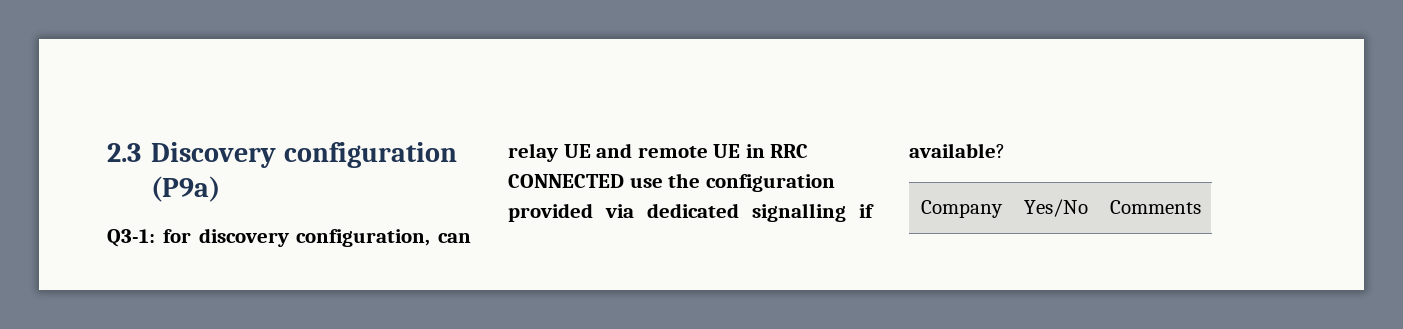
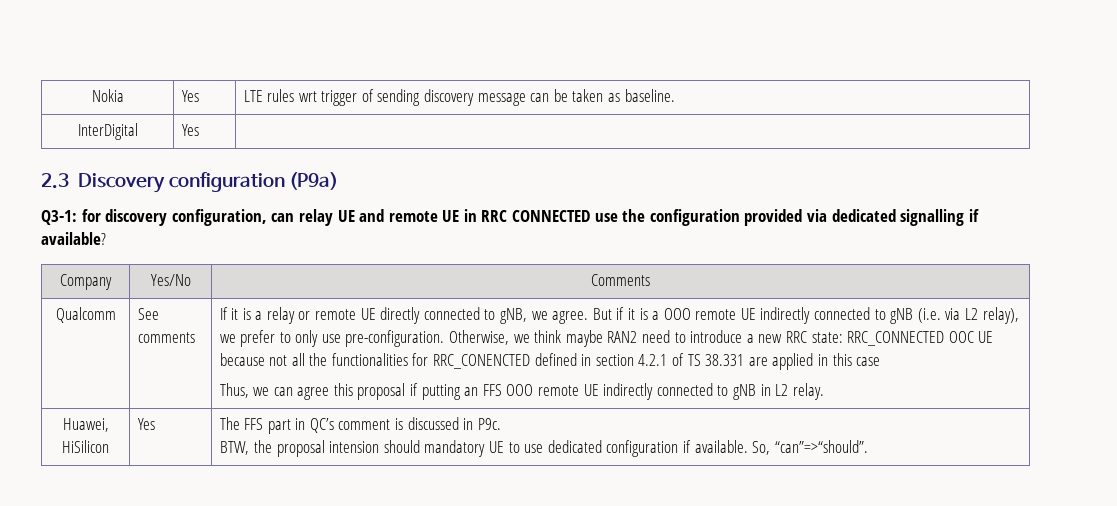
(107, 152) none -> [91,89,124,102] [181,90,200,102] [243,89,675,106] [77,123,138,140] [181,124,200,136] Nokia | Yes | LTE rules wrt trigger of sending discovery message can be taken as baseline. // InterDigital | Yes | //
(1201, 207) none -> [55,307,116,323] [137,308,159,320] [137,332,195,343] [219,307,1019,324] [219,330,994,347] [219,353,881,370] [219,383,824,400] [62,418,109,432] [62,440,109,453] [137,418,156,430] [219,417,501,434] [219,440,868,457] // Qualcomm | See comments | If it is a relay or remote UE directly connected to gNB, we agree. But if it is a OOO remote UE indirectly connected to gNB (i.e. via L2 relay), we prefer to only use pre-configuration. Otherwise, we think maybe RAN2 need to introduce a new RRC state: RRC_CONNECTED OOC UE because not all the functionalities for RRC_CONENCTED defined in section 4.2.1 of TS 38.331 are applied in this case // Thus, we can agree this proposal if putting an FFS OOO remote UE indirectly connected to gNB in L2 relay. // Huawei, HiSilicon | Yes | The FFS part in QC’s comment is discussed in P9c. // BTW, the proposal intension should mandatory UE to use dedicated configuration if available. So, “can”=>“should”.

